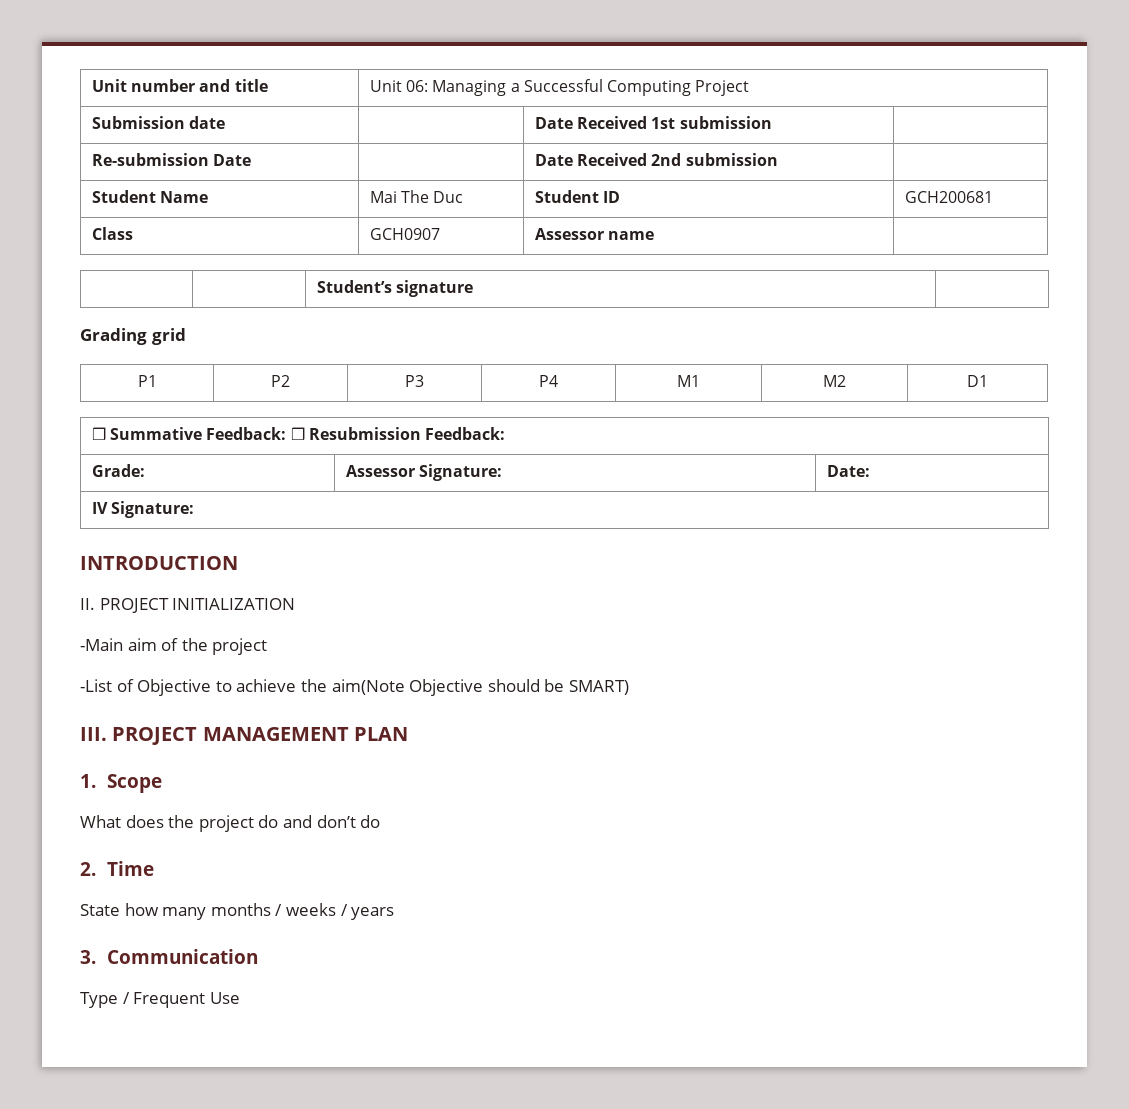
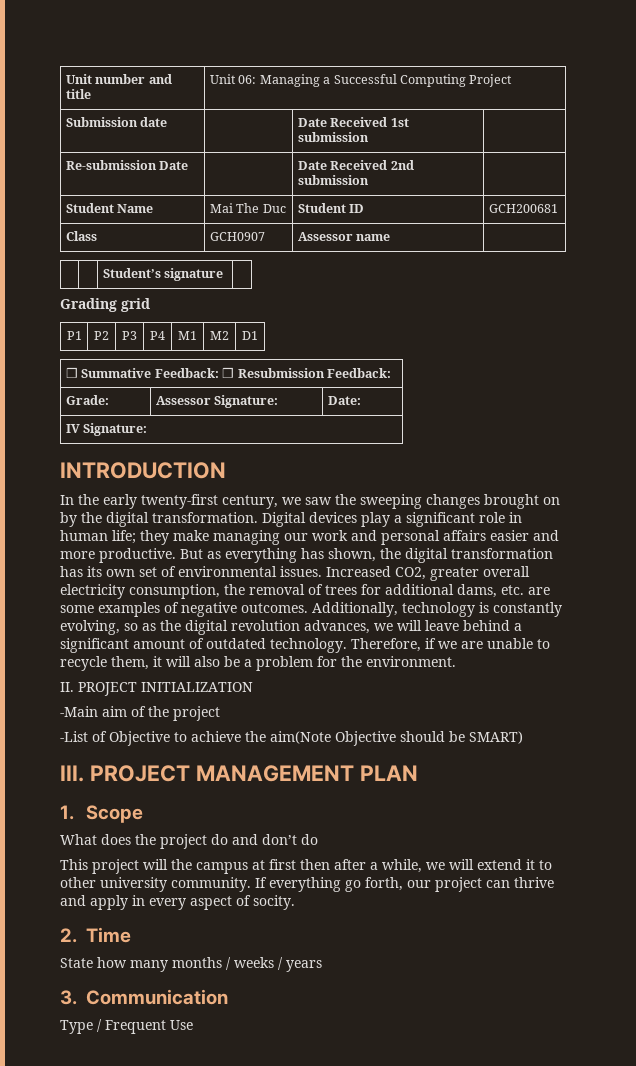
(238, 563) none -> [60,494,560,509] [60,512,522,527] [60,530,559,545] [60,548,553,563] [60,566,530,581] [60,584,550,599] [60,602,562,617] [60,620,522,635] [60,638,550,653] [60,656,456,671] // In the early twenty-first century, we saw the sweeping changes brought on by the digital transformation. Digital devices play a significant role in human life; they make managing our work and personal affairs easier and more productive. But as everything has shown, the digital transformation has its own set of environmental issues. Increased CO2, greater overall electricity consumption, the removal of trees for additional dams, etc. are some examples of negative outcomes. Additionally, technology is constantly evolving, so as the digital revolution advances, we will leave behind a significant amount of outdated technology. Therefore, if we are unable to recycle them, it will also be a problem for the environment.
(381, 821) none -> [60,859,552,874] [60,877,554,892] [60,895,295,910] // This project will the campus at first then after a while, we will extend it to other university community. If everything go forth, our project can thrive and apply in every aspect of socity.

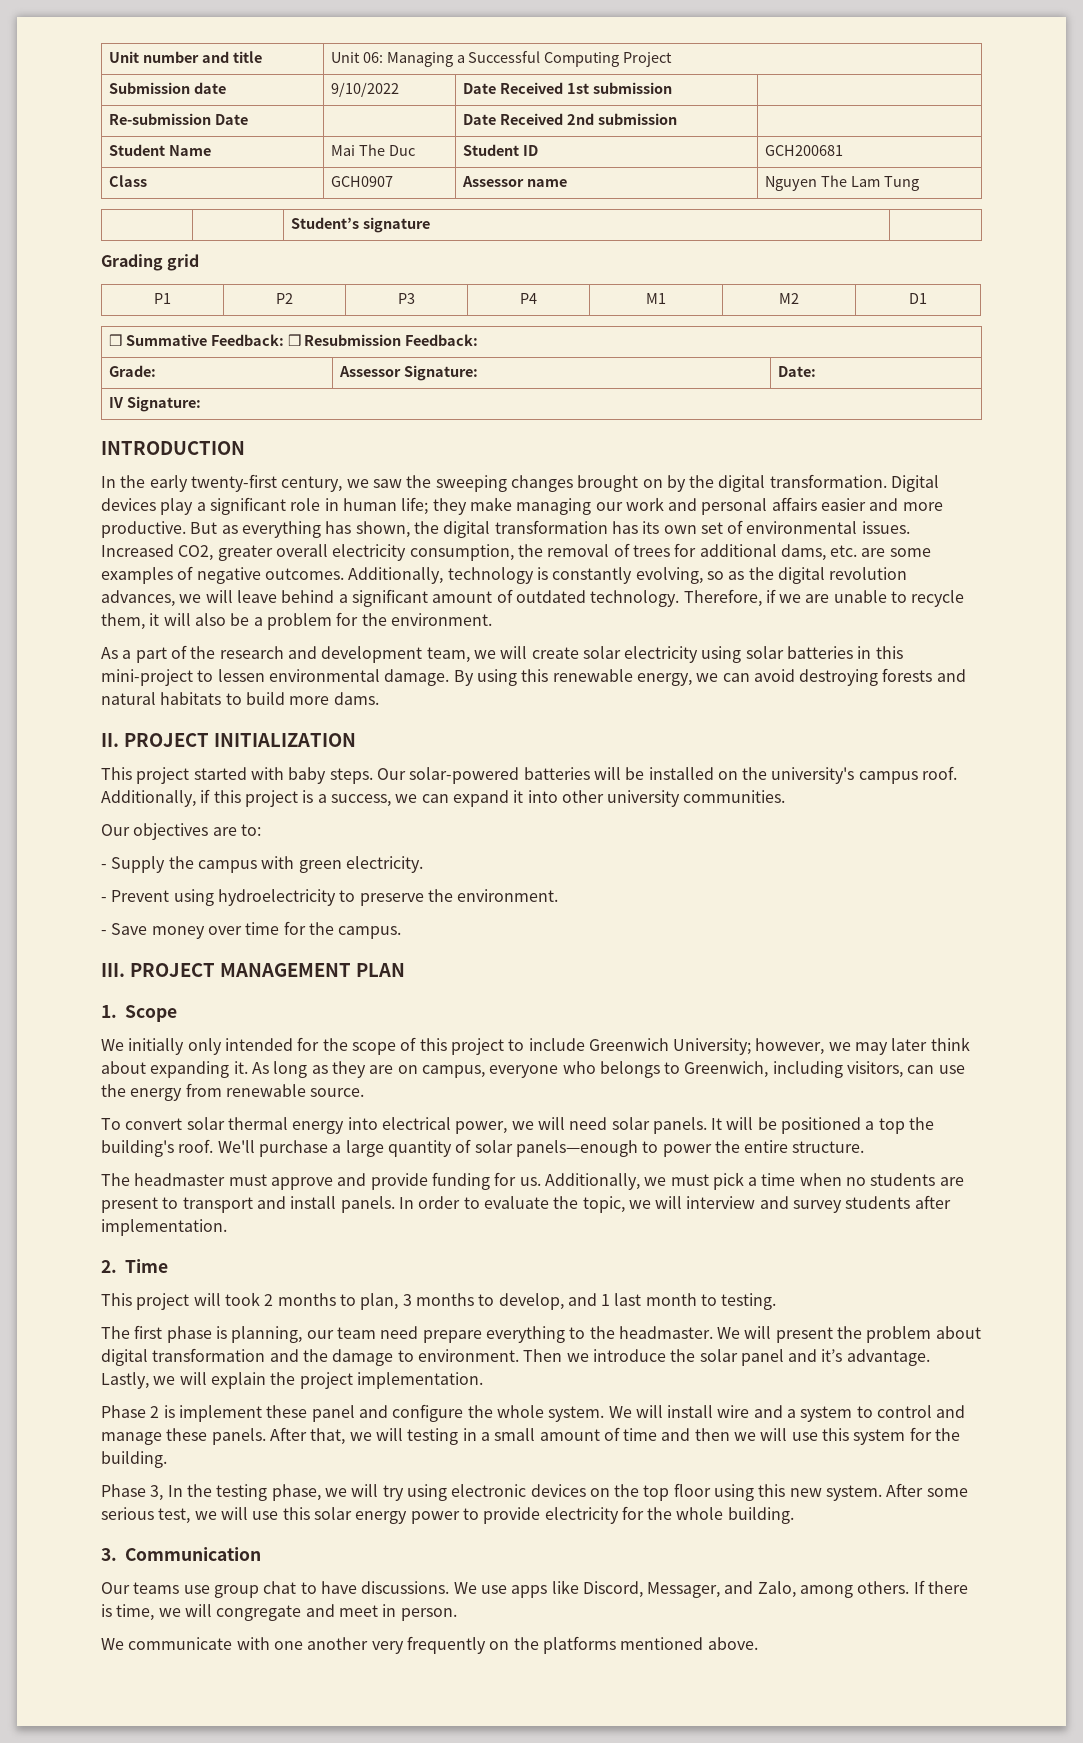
(168, 122) none -> [330,82,399,97] 9/10/2022
(391, 237) none -> [764,175,919,191] Nguyen The Lam Tung
[60,682,253,696] [60,706,220,721] [60,731,523,746] II. PROJECT INITIALIZATION // -Main aim of the project // -List of Objective to achieve the aim(Note Objective should be SMART) -> [101,645,903,663] [101,668,966,686] [101,692,379,705] [101,733,356,747] [101,766,958,784] [101,789,786,807] [101,823,261,840] [101,856,423,873] [101,889,559,906] [101,921,402,939] As a part of the research and development team, we will create solar electricity using solar batteries in this mini-project to lessen environmental damage. By using this renewable energy, we can avoid destroying forests and natural habitats to build more dams. // II. PROJECT INITIALIZATION // This project started with baby steps. Our solar-powered batteries will be installed on the university's campus roof. Additionally, if this project is a success, we can expand it into other university communities. // Our objectives are to: // - Supply the campus with green electricity. // - Prevent using hydroelectricity to preserve the environment. // - Save money over time for the campus.
[60,834,318,849] [60,859,552,874] [60,877,554,892] [60,895,295,910] [60,927,131,943] [60,957,322,972] [60,989,228,1005] [60,1019,193,1034] What does the project do and don’t do // This project will the campus at first then after a while, we will extend it to other university community. If everything go forth, our project can thrive and apply in every aspect of socity. // 2. Time // State how many months / weeks / years // 3. Communication // Type / Frequent Use -> [101,1037,970,1055] [101,1061,965,1078] [101,1083,365,1101] [101,1117,935,1134] [101,1139,865,1157] [101,1172,964,1190] [101,1195,951,1213] [101,1219,227,1236] [101,1259,168,1273] [101,1292,777,1310] [101,1325,981,1343] [101,1348,930,1366] [101,1372,483,1389] [101,1404,966,1422] [101,1427,961,1445] [101,1451,167,1468] [101,1483,968,1501] [101,1506,794,1524] [101,1547,261,1561] [101,1580,969,1598] [101,1604,457,1621] [101,1636,758,1654] We initially only intended for the scope of this project to include Greenwich University; however, we may later think about expanding it. As long as they are on campus, everyone who belongs to Greenwich, including visitors, can use the energy from renewable source. // To convert solar thermal energy into electrical power, we will need solar panels. It will be positioned a top the building's roof. We'll purchase a large quantity of solar panels—enough to power the entire structure. // The headmaster must approve and provide funding for us. Additionally, we must pick a time when no students are present to transport and install panels. In order to evaluate the topic, we will interview and survey students after implementation. // 2. Time // This project will took 2 months to plan, 3 months to develop, and 1 last month to testing. // The first phase is planning, our team need prepare everything to the headmaster. We will present the problem about digital transformation and the damage to environment. Then we introduce the solar panel and it’s advantage. Lastly, we will explain the project implementation. // Phase 2 is implement these panel and configure the whole system. We will install wire and a system to control and manage these panels. After that, we will testing in a small amount of time and then we will use this system for the building. // Phase 3, In the testing phase, we will try using electronic devices on the top floor using this new system. After some serious test, we will use this solar energy power to provide electricity for the whole building. // 3. Communication // Our teams use group chat to have discussions. We use apps like Discord, Messager, and Zalo, among others. If there is time, we will congregate and meet in person. // We communicate with one another very frequently on the platforms mentioned above.

